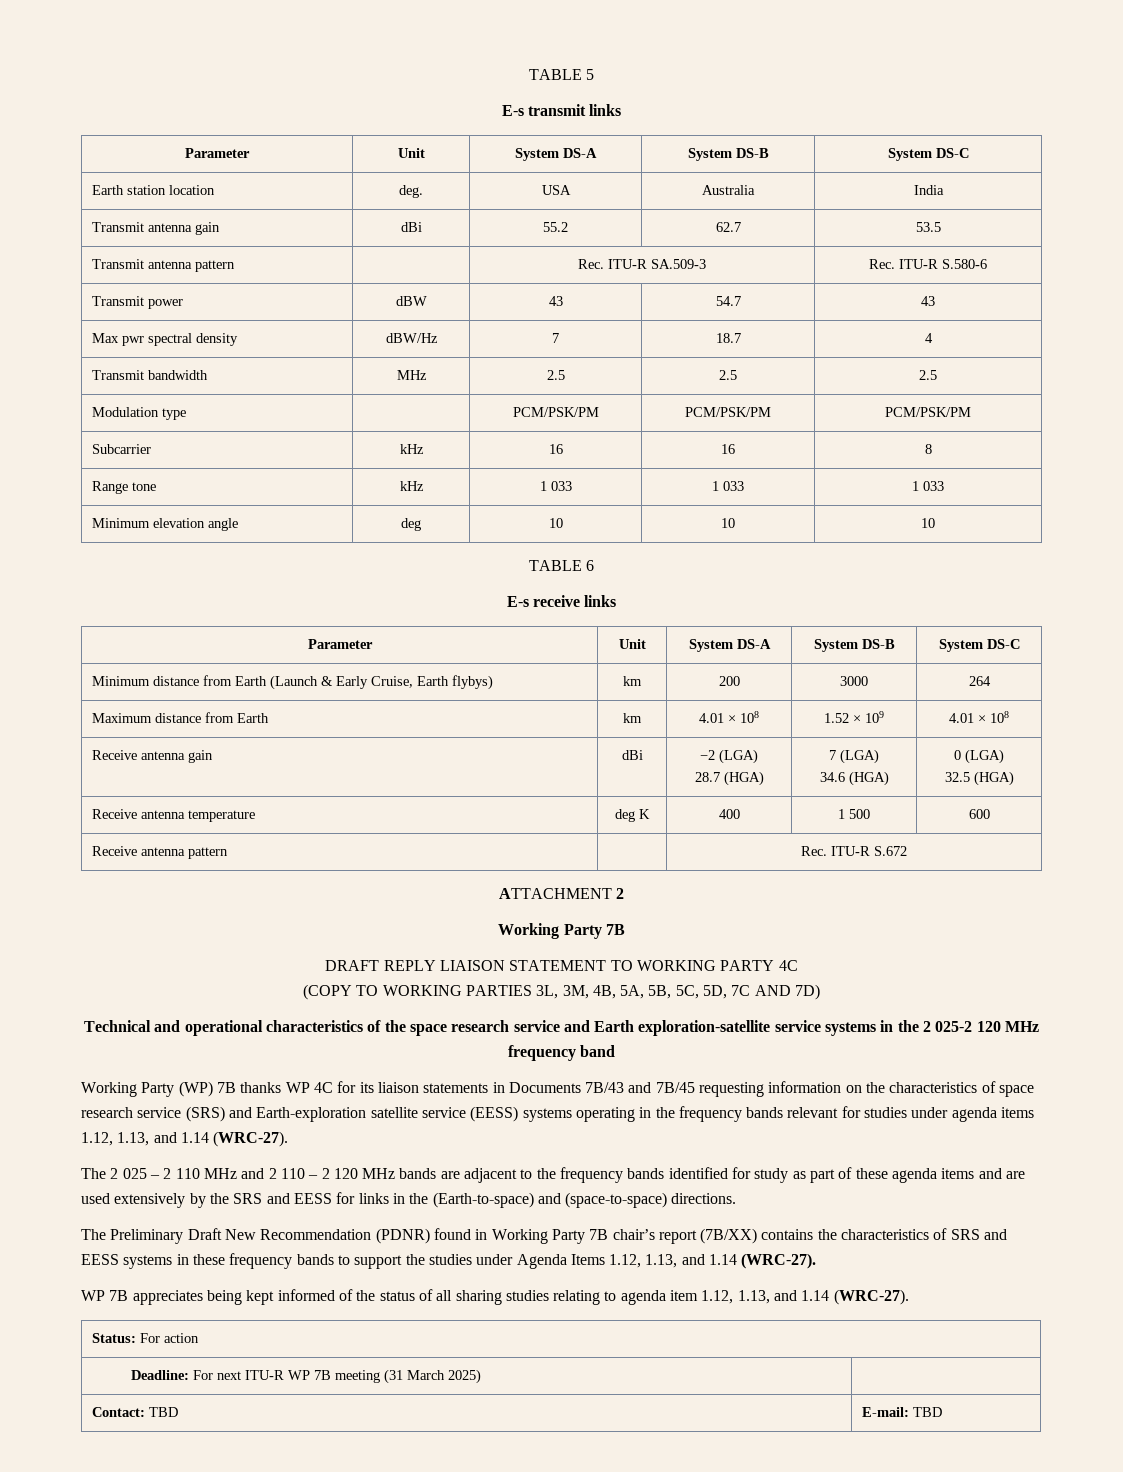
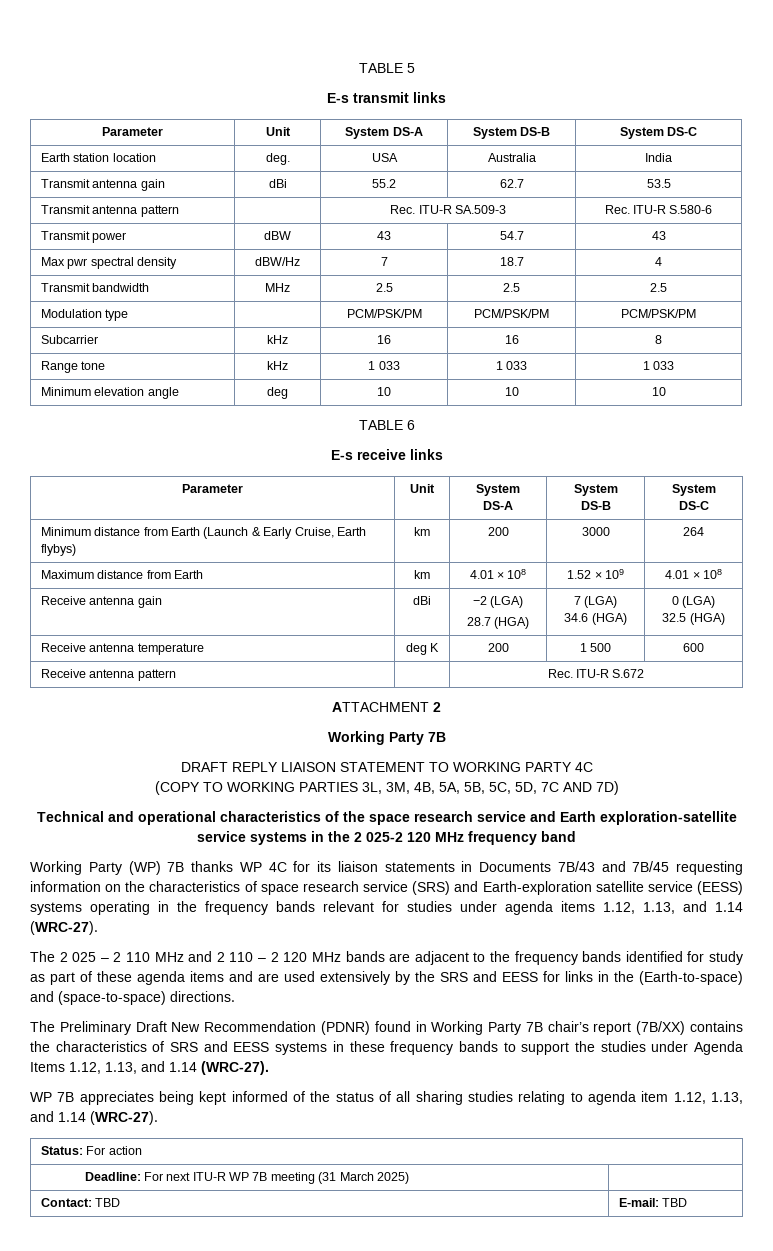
[718,809,740,819] 400 -> [487,643,509,652] 200

